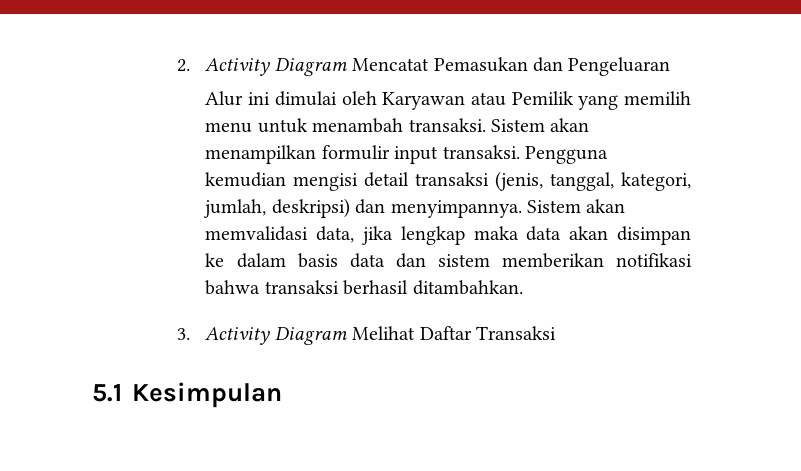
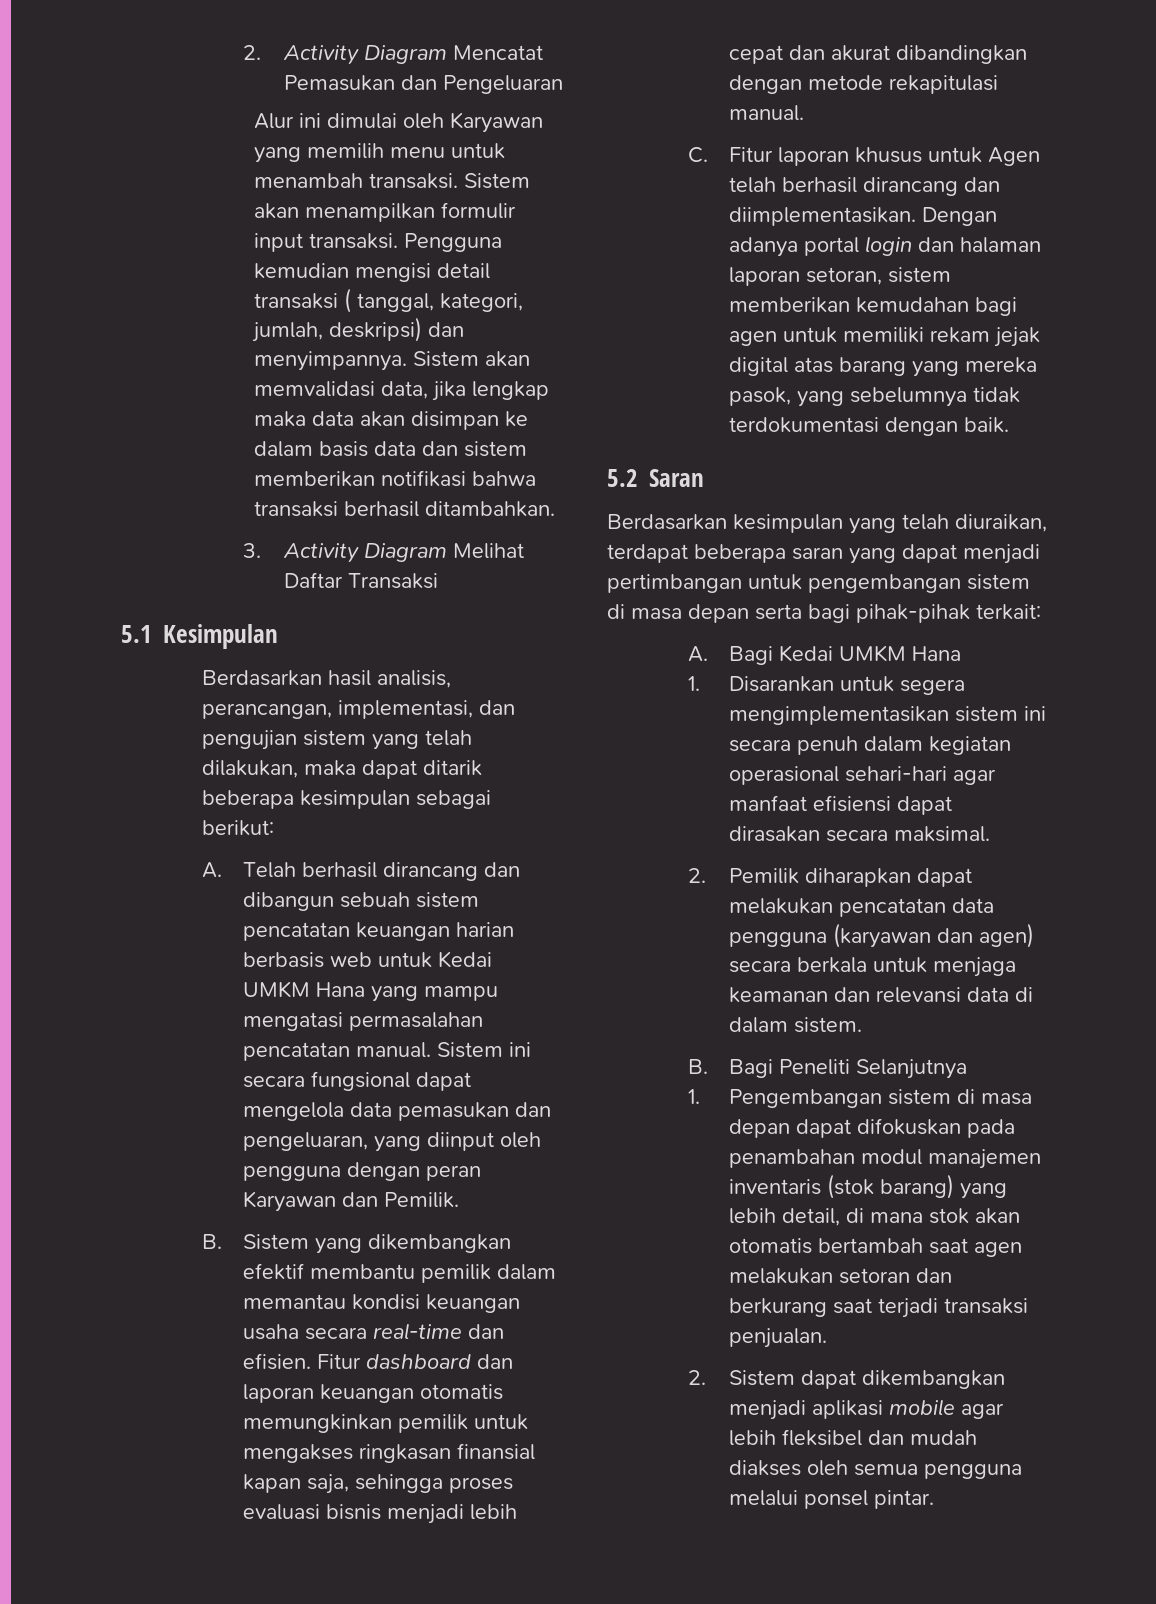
[470,91,574,106] atau Pemilik -> (543, 122) none
[495,171,544,191] (jenis, -> [343,288,351,313] (
(282, 395) none -> [202,670,452,688] [202,700,516,719] [202,730,473,750] [202,760,483,779] [202,790,492,809] [202,820,275,836] [202,862,521,881] [243,892,480,911] [243,922,515,941] [243,951,493,968] [243,981,499,1002] [243,1012,484,1031] [243,1042,532,1061] [243,1071,472,1091] [243,1102,552,1121] [243,1132,542,1152] [243,1162,482,1181] [243,1191,460,1212] [202,1234,512,1254] [243,1263,557,1283] [243,1294,521,1313] [243,1323,505,1340] [243,1353,514,1370] [243,1384,504,1403] [243,1414,529,1433] [243,1443,536,1463] [243,1474,514,1494] [243,1504,518,1524] [729,45,1028,64] [729,75,999,94] [729,105,805,121] [688,147,1041,166] [729,177,1001,196] [729,207,998,226] [729,236,1042,257] [729,267,952,286] [729,297,1018,316] [729,327,1041,347] [729,357,1038,377] [729,387,1021,407] [729,417,1010,436] [607,469,704,487] [607,514,1047,534] [607,544,1040,564] [607,574,1030,593] [607,604,1041,623] [688,645,962,665] [688,676,966,695] [729,706,1047,725] [729,736,1012,755] [729,766,997,785] [729,795,953,815] [729,826,991,842] [688,868,973,887] [729,898,995,917] [729,923,1035,948] [729,957,1017,977] [729,987,1034,1003] [729,1017,863,1033] [688,1059,968,1079] [688,1089,1033,1108] [729,1118,1016,1138] [729,1149,1042,1169] [729,1174,1008,1199] [729,1208,1021,1226] [729,1238,1023,1257] [729,1268,953,1284] [729,1298,1029,1318] [729,1328,828,1348] [688,1370,1006,1389] [729,1399,1005,1420] [729,1429,978,1446] [729,1460,1023,1479] [729,1490,935,1509] // Berdasarkan hasil analisis, perancangan, implementasi, dan pengujian sistem yang telah dilakukan, maka dapat ditarik beberapa kesimpulan sebagai berikut: // A. Telah berhasil dirancang dan dibangun sebuah sistem pencatatan keuangan harian berbasis web untuk Kedai UMKM Hana yang mampu mengatasi permasalahan pencatatan manual. Sistem ini secara fungsional dapat mengelola data pemasukan dan pengeluaran, yang diinput oleh pengguna dengan peran Karyawan dan Pemilik. // B. Sistem yang dikembangkan efektif membantu pemilik dalam memantau kondisi keuangan usaha secara real-time dan efisien. Fitur dashboard dan laporan keuangan otomatis memungkinkan pemilik untuk mengakses ringkasan finansial kapan saja, sehingga proses evaluasi bisnis menjadi lebih cepat dan akurat dibandingkan dengan metode rekapitulasi manual. // C. Fitur laporan khusus untuk Agen telah berhasil dirancang dan diimplementasikan. Dengan adanya portal login dan halaman laporan setoran, sistem memberikan kemudahan bagi agen untuk memiliki rekam jejak digital atas barang yang mereka pasok, yang sebelumnya tidak terdokumentasi dengan baik. // 5.2 Saran // Berdasarkan kesimpulan yang telah diuraikan, terdapat beberapa saran yang dapat menjadi pertimbangan untuk pengembangan sistem di masa depan serta bagi pihak-pihak terkait: // A. Bagi Kedai UMKM Hana // 1. Disarankan untuk segera mengimplementasikan sistem ini secara penuh dalam kegiatan operasional sehari-hari agar manfaat efisiensi dapat dirasakan secara maksimal. // 2. Pemilik diharapkan dapat melakukan pencatatan data pengguna (karyawan dan agen) secara berkala untuk menjaga keamanan dan relevansi data di dalam sistem. // B. Bagi Peneliti Selanjutnya // 1. Pengembangan sistem di masa depan dapat difokuskan pada penambahan modul manajemen inventaris (stok barang) yang lebih detail, di mana stok akan otomatis bertambah saat agen melakukan setoran dan berkurang saat terjadi transaksi penjualan. // 2. Sistem dapat dikembangkan menjadi aplikasi mobile agar lebih fleksibel dan mudah diakses oleh semua pengguna melalui ponsel pintar.

